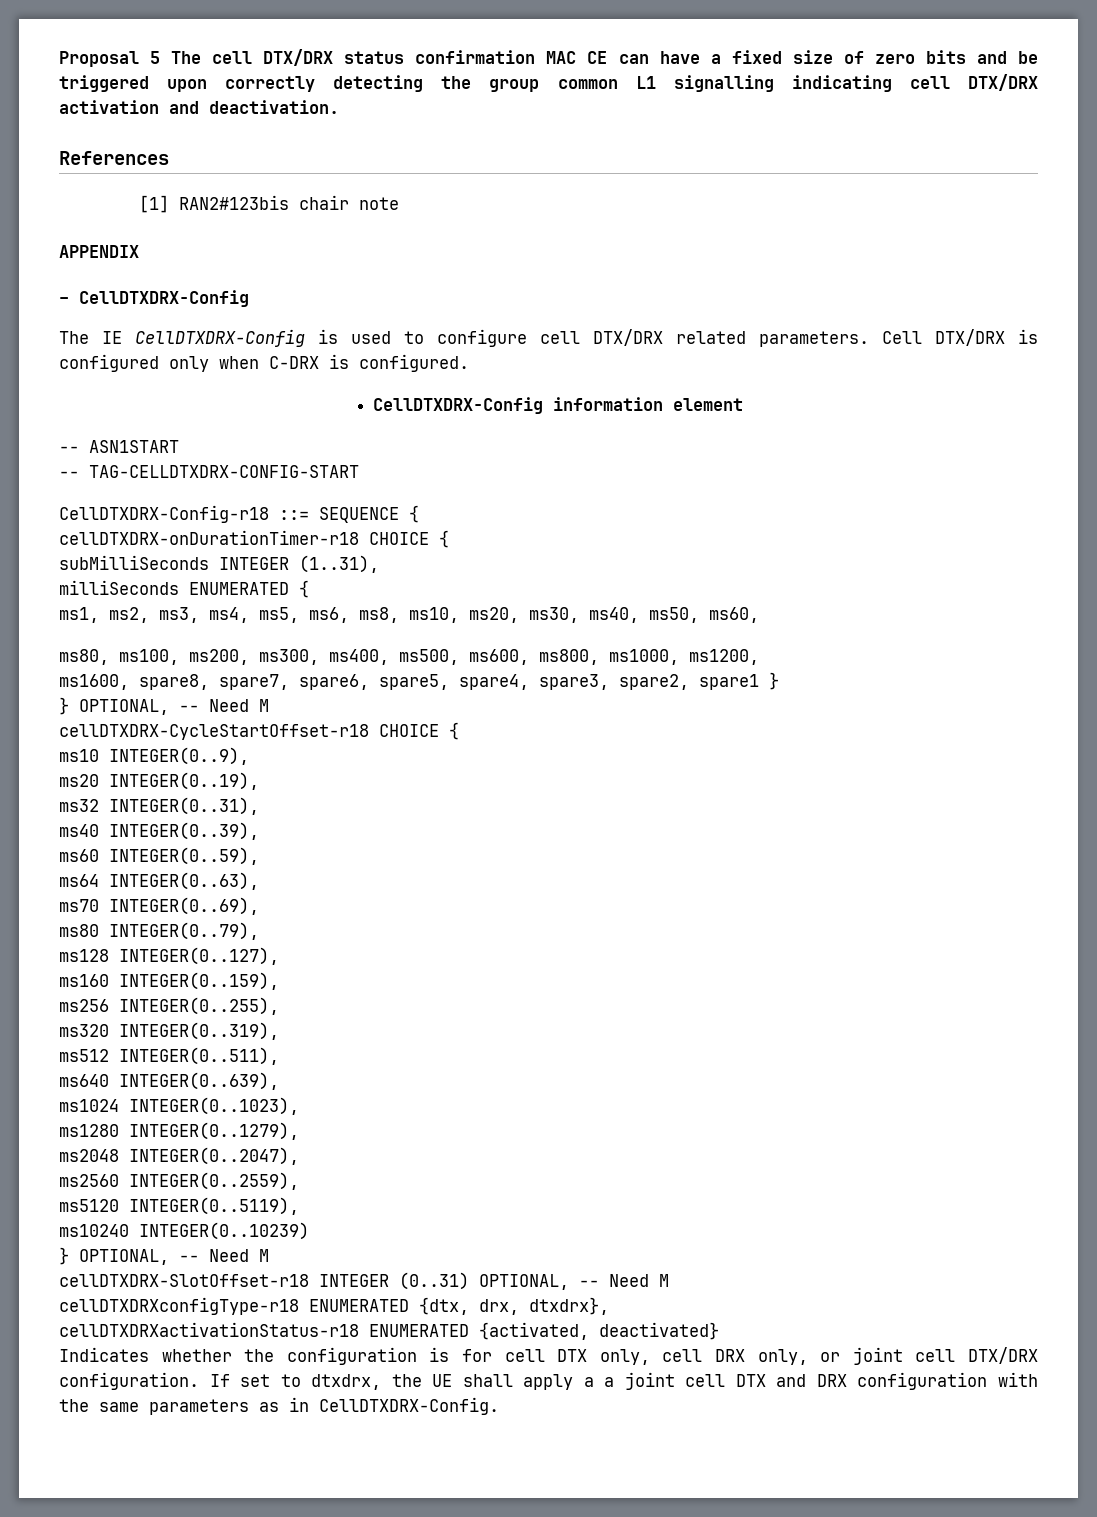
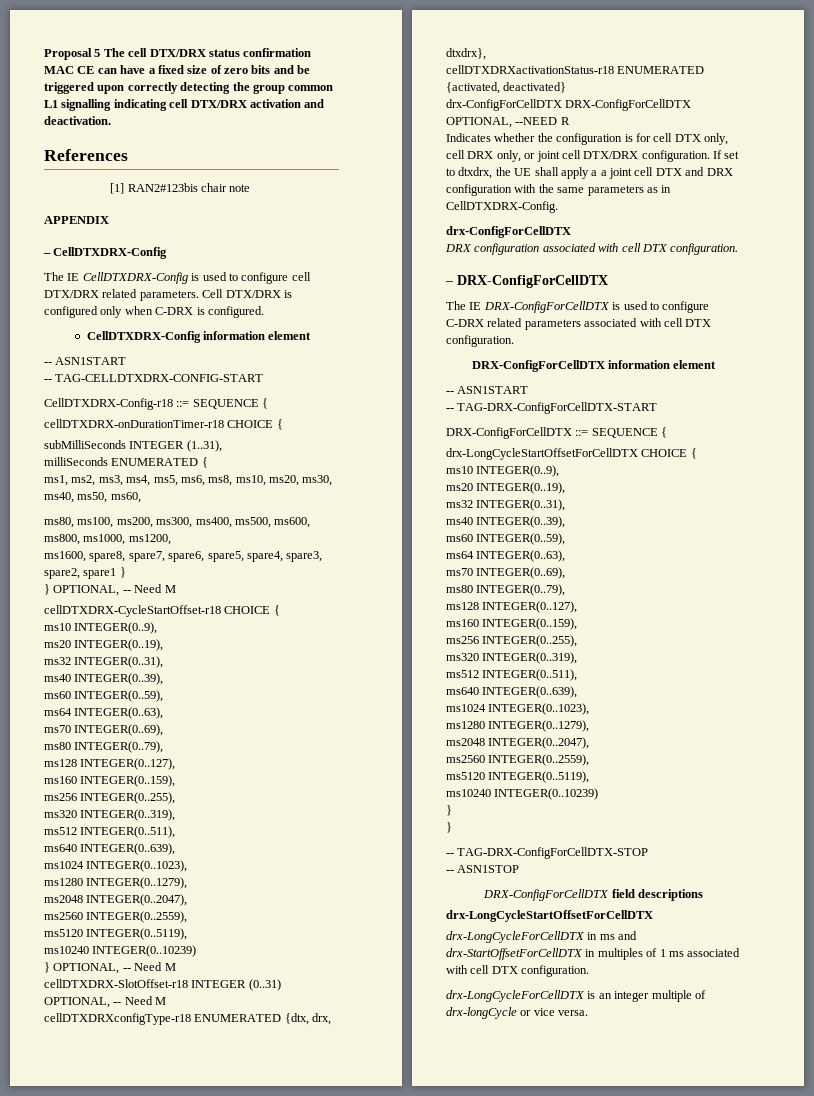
(719, 1331) none -> [446,99,692,111] [446,117,570,128] // drx-ConfigForCellDTX DRX-ConfigForCellDTX OPTIONAL, --NEED R
(499, 1406) none -> [446,226,571,238] [445,243,739,255] [445,275,608,288] [446,301,710,313] [446,318,712,330] [446,335,514,347] [471,360,717,372] [446,386,529,394] [446,402,658,414] [446,427,668,439] [446,448,697,460] [446,465,560,477] [446,482,566,494] [446,499,566,511] [446,516,566,528] [446,533,566,545] [446,550,566,562] [446,567,566,579] [446,584,566,596] [446,601,578,613] [446,618,578,630] [446,635,578,647] [446,652,578,664] [446,669,578,681] [446,686,578,698] [446,703,590,715] [446,720,590,732] [446,737,590,749] [446,754,590,766] [446,771,590,783] [446,788,599,800] [446,805,452,816] [446,822,452,833] [446,847,649,859] [446,865,520,873] [483,889,703,901] [446,910,653,922] [446,931,638,943] [446,948,741,960] [446,965,590,977] [446,990,706,1002] [446,1007,589,1019] // drx-ConfigForCellDTX // DRX configuration associated with cell DTX configuration. // – DRX-ConfigForCellDTX // The IE DRX-ConfigForCellDTX is used to configure C-DRX related parameters associated with cell DTX configuration. // DRX-ConfigForCellDTX information element // -- ASN1START // -- TAG-DRX-ConfigForCellDTX-START // DRX-ConfigForCellDTX ::= SEQUENCE { // drx-LongCycleStartOffsetForCellDTX CHOICE { // ms10 INTEGER(0..9), // ms20 INTEGER(0..19), // ms32 INTEGER(0..31), // ms40 INTEGER(0..39), // ms60 INTEGER(0..59), // ms64 INTEGER(0..63), // ms70 INTEGER(0..69), // ms80 INTEGER(0..79), // ms128 INTEGER(0..127), // ms160 INTEGER(0..159), // ms256 INTEGER(0..255), // ms320 INTEGER(0..319), // ms512 INTEGER(0..511), // ms640 INTEGER(0..639), // ms1024 INTEGER(0..1023), // ms1280 INTEGER(0..1279), // ms2048 INTEGER(0..2047), // ms2560 INTEGER(0..2559), // ms5120 INTEGER(0..5119), // ms10240 INTEGER(0..10239) // } // } // -- TAG-DRX-ConfigForCellDTX-STOP // -- ASN1STOP // DRX-ConfigForCellDTX field descriptions // drx-LongCycleStartOffsetForCellDTX // drx-LongCycleForCellDTX in ms and drx-StartOffsetForCellDTX in multiples of 1 ms associated with cell DTX configuration. // drx-LongCycleForCellDTX is an integer multiple of drx-longCycle or vice versa.

